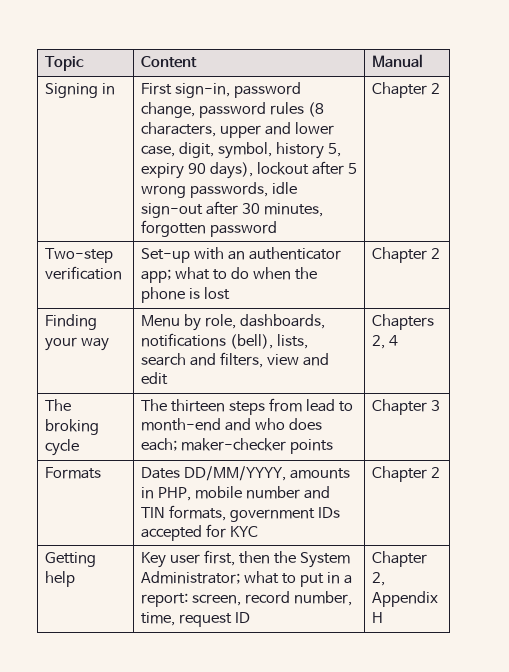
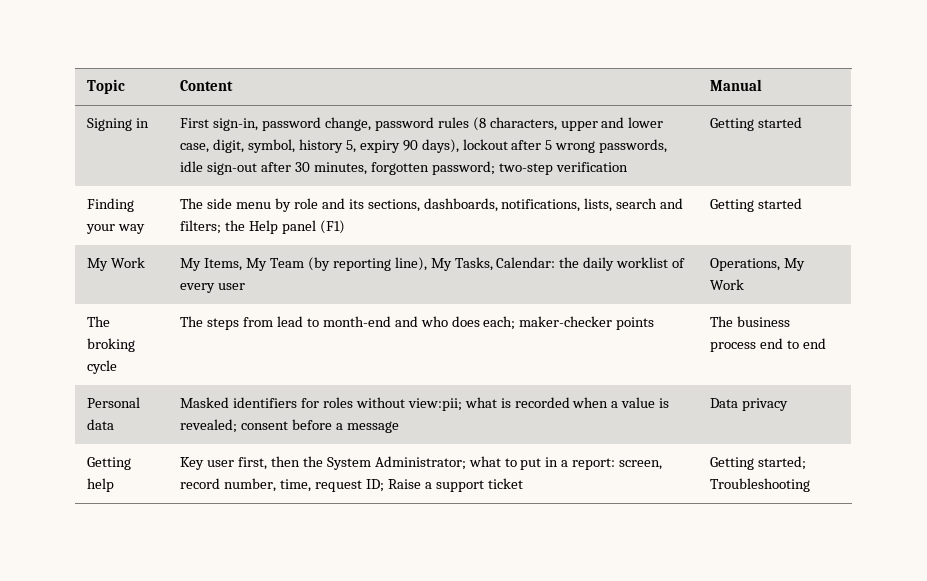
[210,221,278,237] [372,82,441,98] [45,248,114,263] [45,266,123,280] [141,247,341,263] [141,267,317,283] [141,287,231,303] [372,247,441,263] [45,314,98,330] [45,337,110,351] [141,314,325,331] [141,333,309,349] [141,352,329,368] [141,372,169,385] [372,314,435,330] [372,335,399,349] password | Chapter 2 // Two-step verification | Set-up with an authenticator app; what to do when the phone is lost | Chapter 2 // Finding your way | Menu by role, dashboards, notifications (bell), lists, search and filters, view and edit | Chapters 2, 4 -> [431,161,628,175] [710,117,803,131] [87,198,135,212] [86,224,146,234] [180,198,684,212] [180,220,345,234] [710,198,803,212] [87,257,146,271] [180,257,686,271] [180,283,246,293] [710,258,806,271] [710,279,745,290] password; two-step verification | Getting started // Finding your way | The side menu by role and its sections, dashboards, notifications, lists, search and filters; the Help panel (F1) | Getting started // My Work | My Items, My Team (by reporting line), My Tasks, Calendar: the daily worklist of every user | Operations, My Work
[171,399,226,412] thirteen -> (204, 321) none
[372,399,441,415] [45,467,102,479] [141,466,351,481] [141,486,330,501] [141,505,340,522] [141,524,259,541] [372,466,441,482] Chapter 3 // Formats | Dates DD/MM/YYYY, amounts in PHP, mobile number and TIN formats, government IDs accepted for KYC | Chapter 2 -> [710,316,791,327] [710,338,826,352] [87,397,141,408] [87,419,115,430] [180,397,670,411] [180,419,399,433] [710,398,789,411] The business process end to end // Personal data | Masked identifiers for roles without view:pii; what is recorded when a value is revealed; consent before a message | Data privacy
[235,612,251,623] [372,551,428,567] [372,572,386,586] [372,591,439,607] [372,612,384,623] ID | Chapter 2, Appendix H -> [365,478,523,492] [710,456,807,470] [710,478,811,492] ID; Raise a support ticket | Getting started; Troubleshooting

